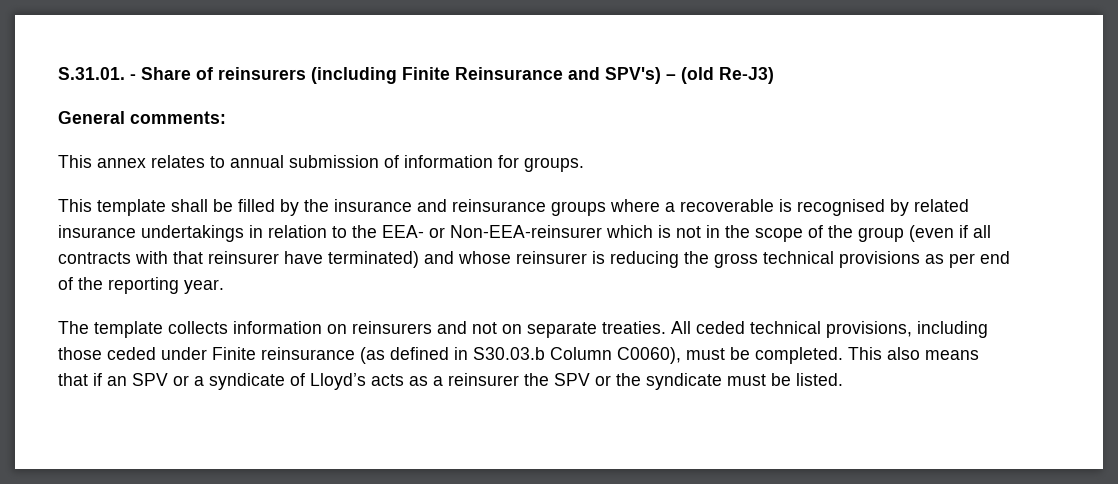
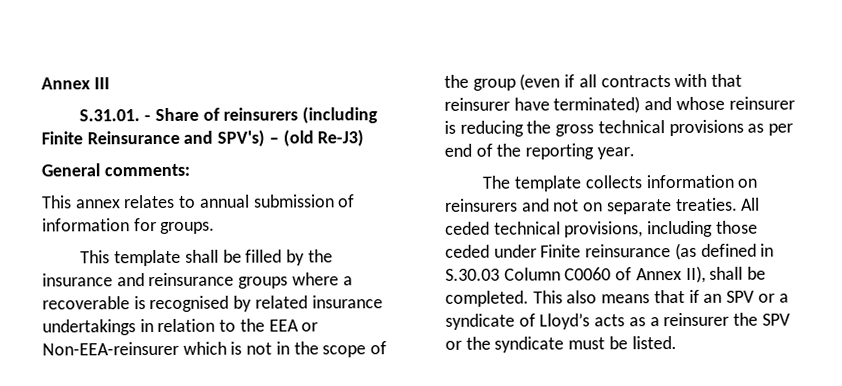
(58, 73) none -> [41,77,110,90] Annex III //
[382,225,424,238] EEA- -> [268,319,299,332] EEA
[473,347,725,364] S30.03.b Column C0060), must -> [445,265,744,283] S.30.03 Column C0060 of Annex II), shall

